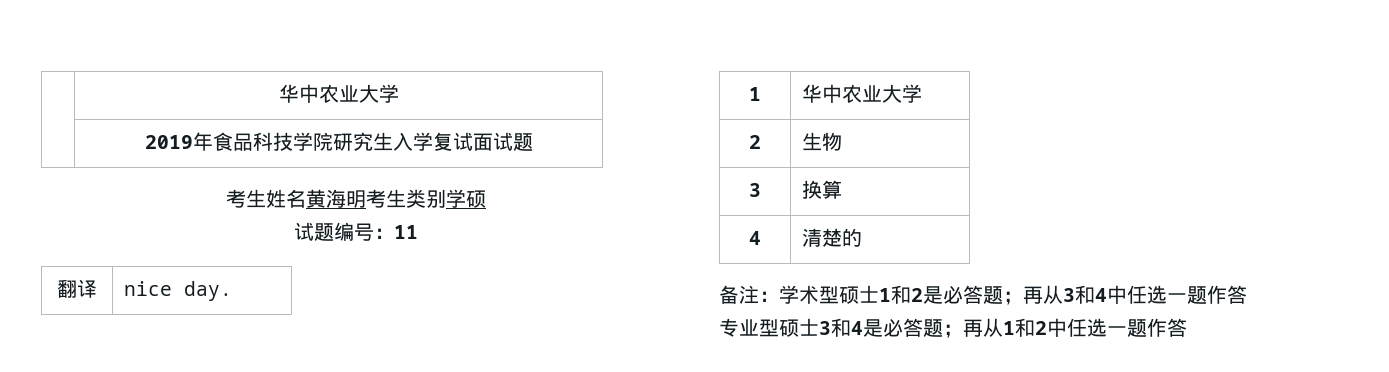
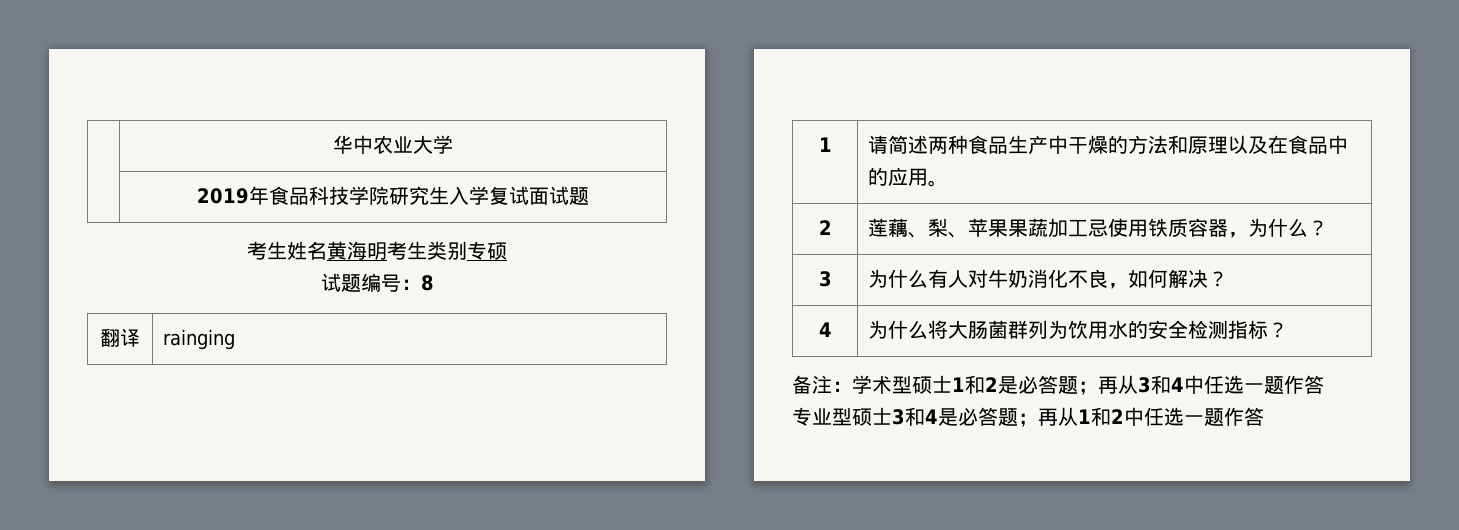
[445,189,466,208] 学 -> [467,241,487,260] 专
[393,225,418,239] 11 -> [420,275,434,291] 8
[123,281,232,301] nice day. -> [162,329,235,350] rainging
[801,84,922,103] [749,135,761,149] [801,132,842,151] [749,183,761,197] [801,180,842,199] [749,231,761,245] [801,228,862,247] 华中农业大学 // 2 | 生物 // 3 | 换算 // 4 | 清楚的 -> [867,135,1348,154] [867,167,948,187] [818,220,832,235] [867,218,1328,238] [818,271,832,287] [867,269,1228,289] [818,322,832,337] [867,320,1288,339] 请简述两种食品生产中干燥的方法和原理以及在食品中的应用。 // 2 | 莲藕、梨、苹果果蔬加工忌使用铁质容器，为什么？ // 3 | 为什么有人对牛奶消化不良，如何解决？ // 4 | 为什么将大肠菌群列为饮用水的安全检测指标？

